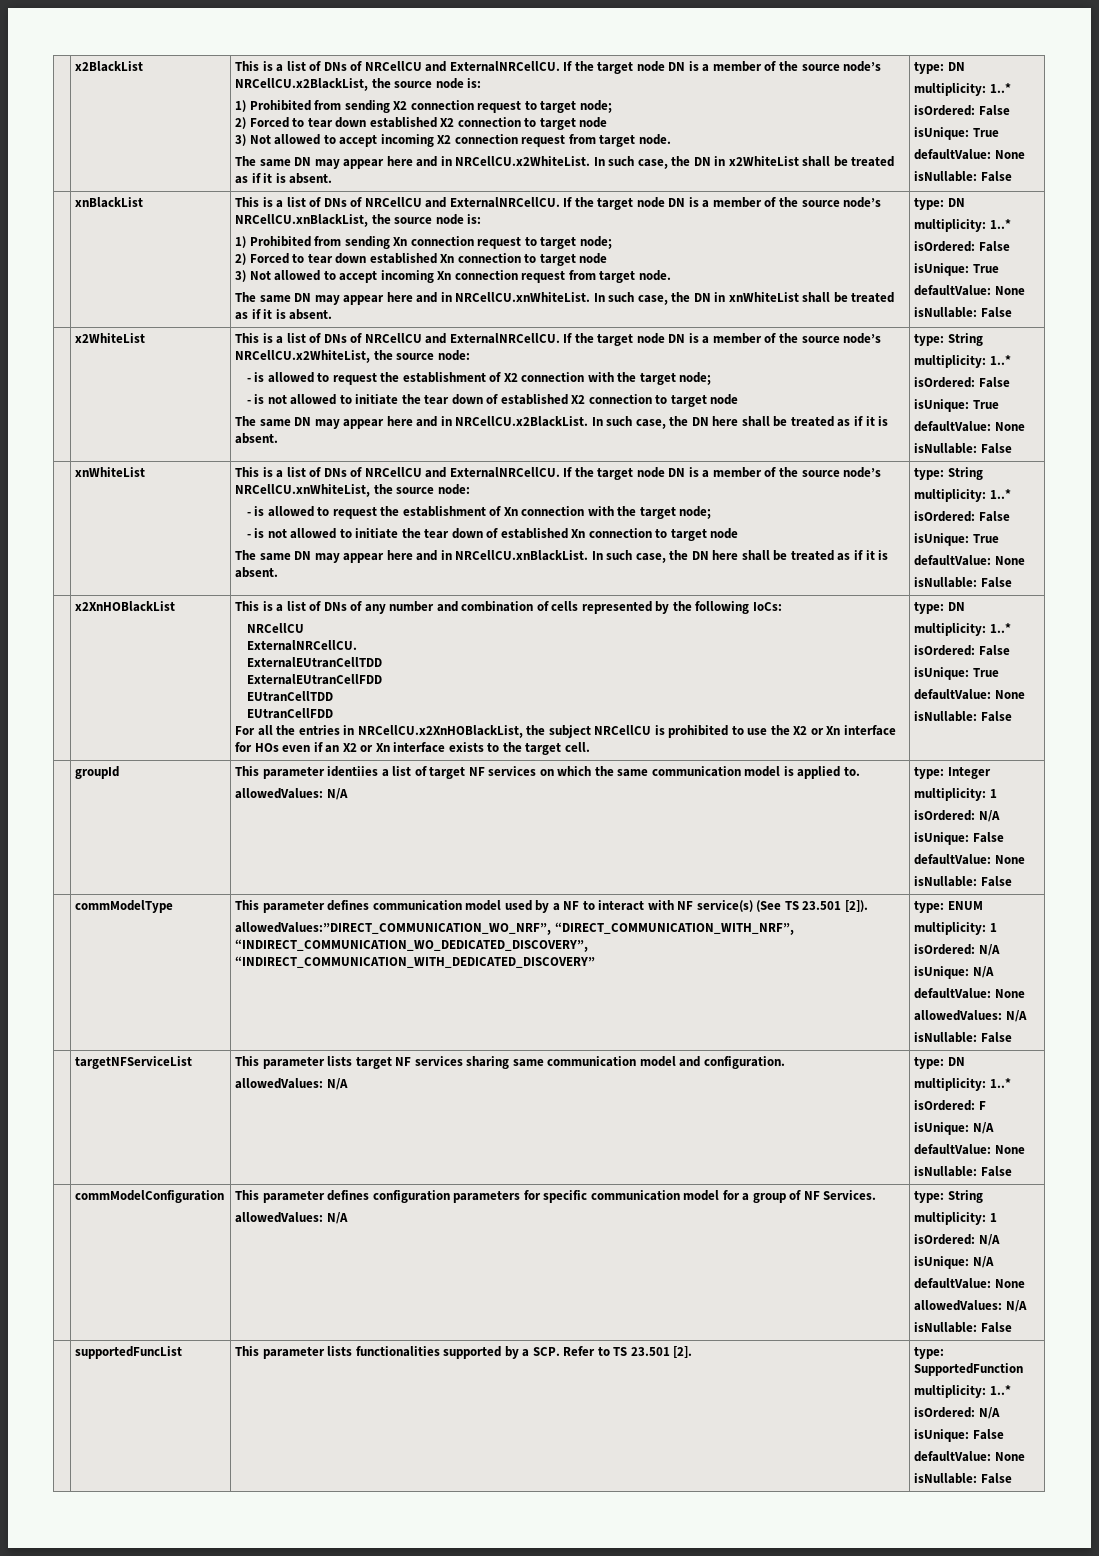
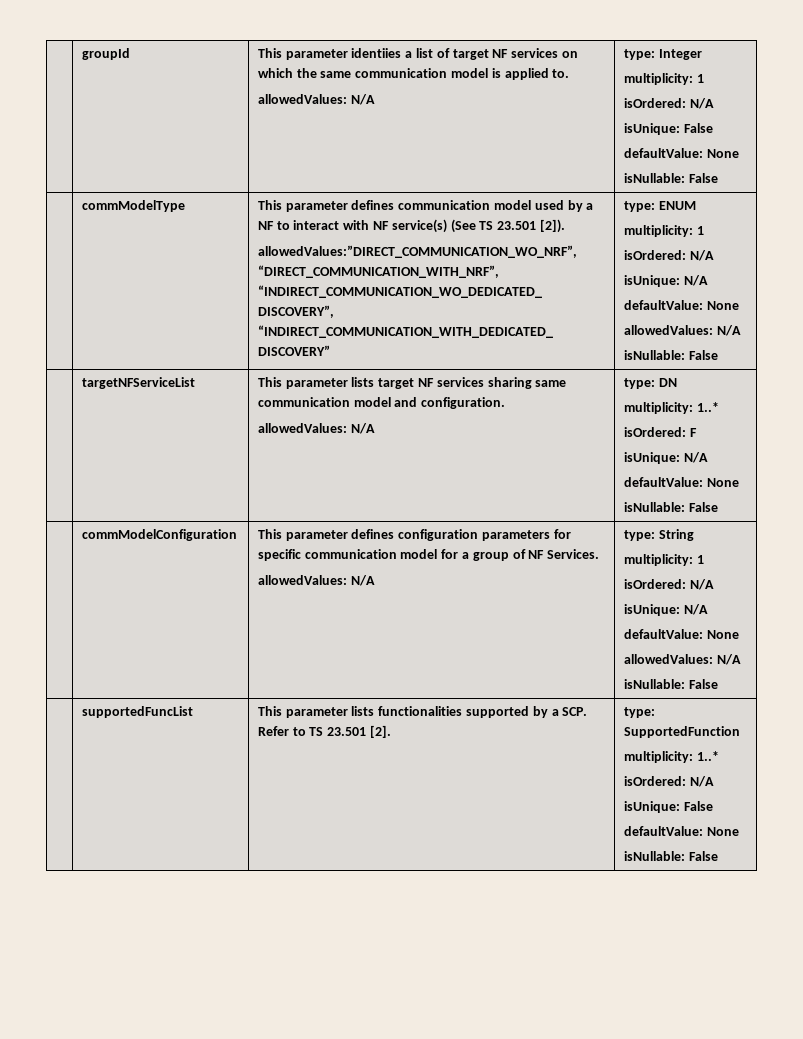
[75,61,144,72] [235,61,882,74] [235,78,482,91] [235,100,612,113] [235,117,608,130] [235,134,671,147] [235,156,895,169] [235,173,333,184] [914,62,965,74] [914,83,1011,96] [914,105,1010,116] [914,127,999,140] [914,149,1025,160] [914,171,1012,182] [75,197,144,208] [235,197,882,210] [235,214,482,227] [235,236,612,249] [235,253,608,266] [235,270,671,283] [235,292,895,305] [235,309,333,320] [914,198,965,210] [914,219,1011,232] [914,241,1010,252] [914,263,999,276] [914,285,1025,296] [914,307,1012,318] [75,333,146,343] [235,333,882,346] [235,350,470,363] [246,372,712,385] [246,394,739,407] [235,416,889,429] [235,433,279,444] [914,333,983,346] [914,355,1011,368] [914,377,1010,388] [914,399,999,412] [914,421,1025,432] [914,443,1012,454] [75,467,146,477] [235,467,882,480] [235,484,470,497] [246,506,712,519] [246,528,739,541] [235,550,889,563] [235,567,279,578] [914,467,983,480] [914,489,1011,502] [914,511,1010,522] [914,533,999,546] [914,555,1025,566] [914,577,1012,588] [75,601,176,612] [235,601,782,614] [246,623,304,633] [246,640,357,651] [246,657,382,668] [246,674,382,685] [246,691,333,702] [246,708,333,719] [235,725,896,738] [235,742,590,755] [914,602,965,614] [914,623,1011,636] [914,645,1010,656] [914,667,999,680] [914,689,1025,700] [914,711,1012,722] | x2BlackList | This is a list of DNs of NRCellCU and ExternalNRCellCU. If the target node DN is a member of the source node’s NRCellCU.x2BlackList, the source node is: // 1) Prohibited from sending X2 connection request to target node; // 2) Forced to tear down established X2 connection to target node // 3) Not allowed to accept incoming X2 connection request from target node. // The same DN may appear here and in NRCellCU.x2WhiteList. In such case, the DN in x2WhiteList shall be treated as if it is absent. | type: DN // multiplicity: 1..* // isOrdered: False // isUnique: True // defaultValue: None // isNullable: False // | xnBlackList | This is a list of DNs of NRCellCU and ExternalNRCellCU. If the target node DN is a member of the source node’s NRCellCU.xnBlackList, the source node is: // 1) Prohibited from sending Xn connection request to target node; // 2) Forced to tear down established Xn connection to target node // 3) Not allowed to accept incoming Xn connection request from target node. // The same DN may appear here and in NRCellCU.xnWhiteList. In such case, the DN in xnWhiteList shall be treated as if it is absent. | type: DN // multiplicity: 1..* // isOrdered: False // isUnique: True // defaultValue: None // isNullable: False // | x2WhiteList | This is a list of DNs of NRCellCU and ExternalNRCellCU. If the target node DN is a member of the source node’s NRCellCU.x2WhiteList, the source node: // - is allowed to request the establishment of X2 connection with the target node; // - is not allowed to initiate the tear down of established X2 connection to target node // The same DN may appear here and in NRCellCU.x2BlackList. In such case, the DN here shall be treated as if it is absent. | type: String // multiplicity: 1..* // isOrdered: False // isUnique: True // defaultValue: None // isNullable: False // | xnWhiteList | This is a list of DNs of NRCellCU and ExternalNRCellCU. If the target node DN is a member of the source node’s NRCellCU.xnWhiteList, the source node: // - is allowed to request the establishment of Xn connection with the target node; // - is not allowed to initiate the tear down of established Xn connection to target node // The same DN may appear here and in NRCellCU.xnBlackList. In such case, the DN here shall be treated as if it is absent. | type: String // multiplicity: 1..* // isOrdered: False // isUnique: True // defaultValue: None // isNullable: False // | x2XnHOBlackList | This is a list of DNs of any number and combination of cells represented by the following IoCs: // NRCellCU // ExternalNRCellCU. // ExternalEUtranCellTDD // ExternalEUtranCellFDD // EUtranCellTDD // EUtranCellFDD // For all the entries in NRCellCU.x2XnHOBlackList, the subject NRCellCU is prohibited to use the X2 or Xn interface for HOs even if an X2 or Xn interface exists to the target cell. | type: DN // multiplicity: 1..* // isOrdered: False // isUnique: True // defaultValue: None // isNullable: False // -> (81, 54) none

